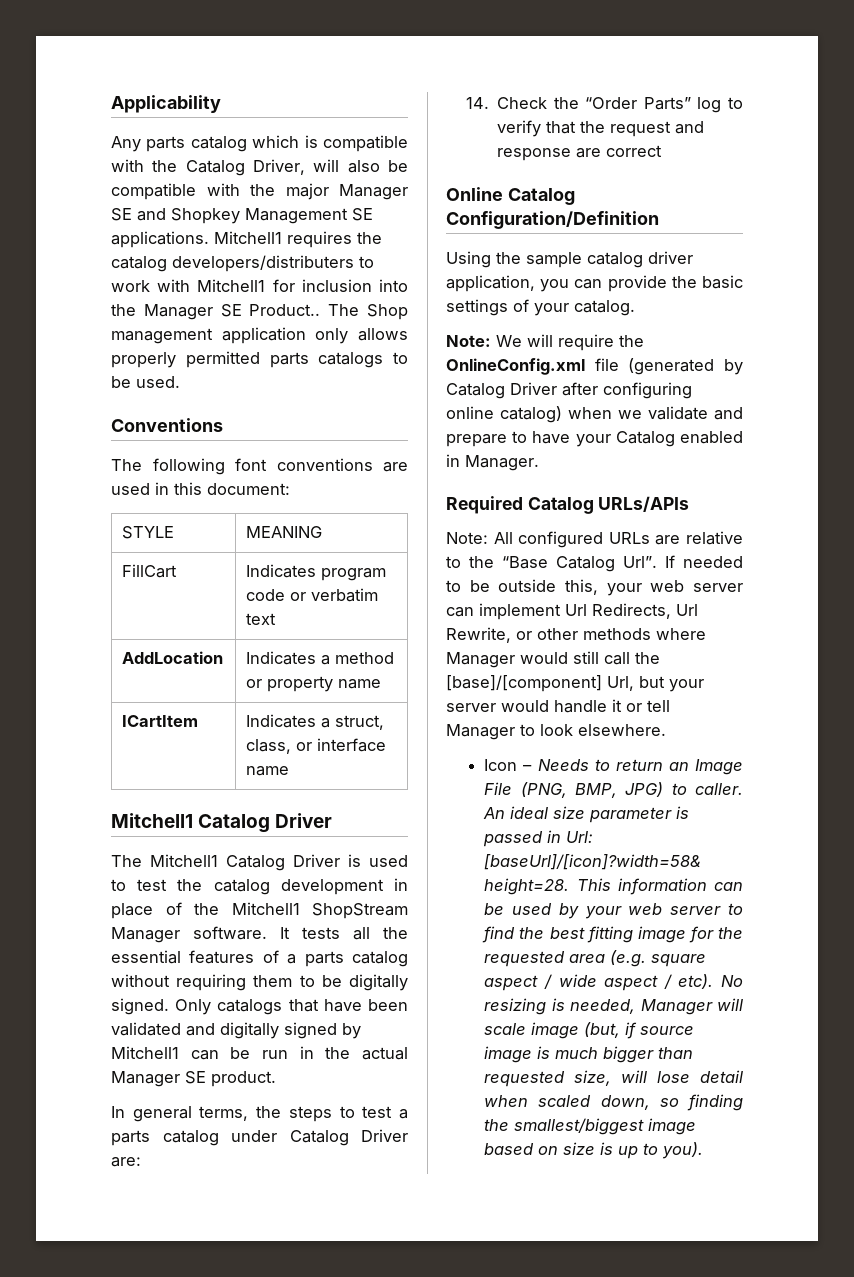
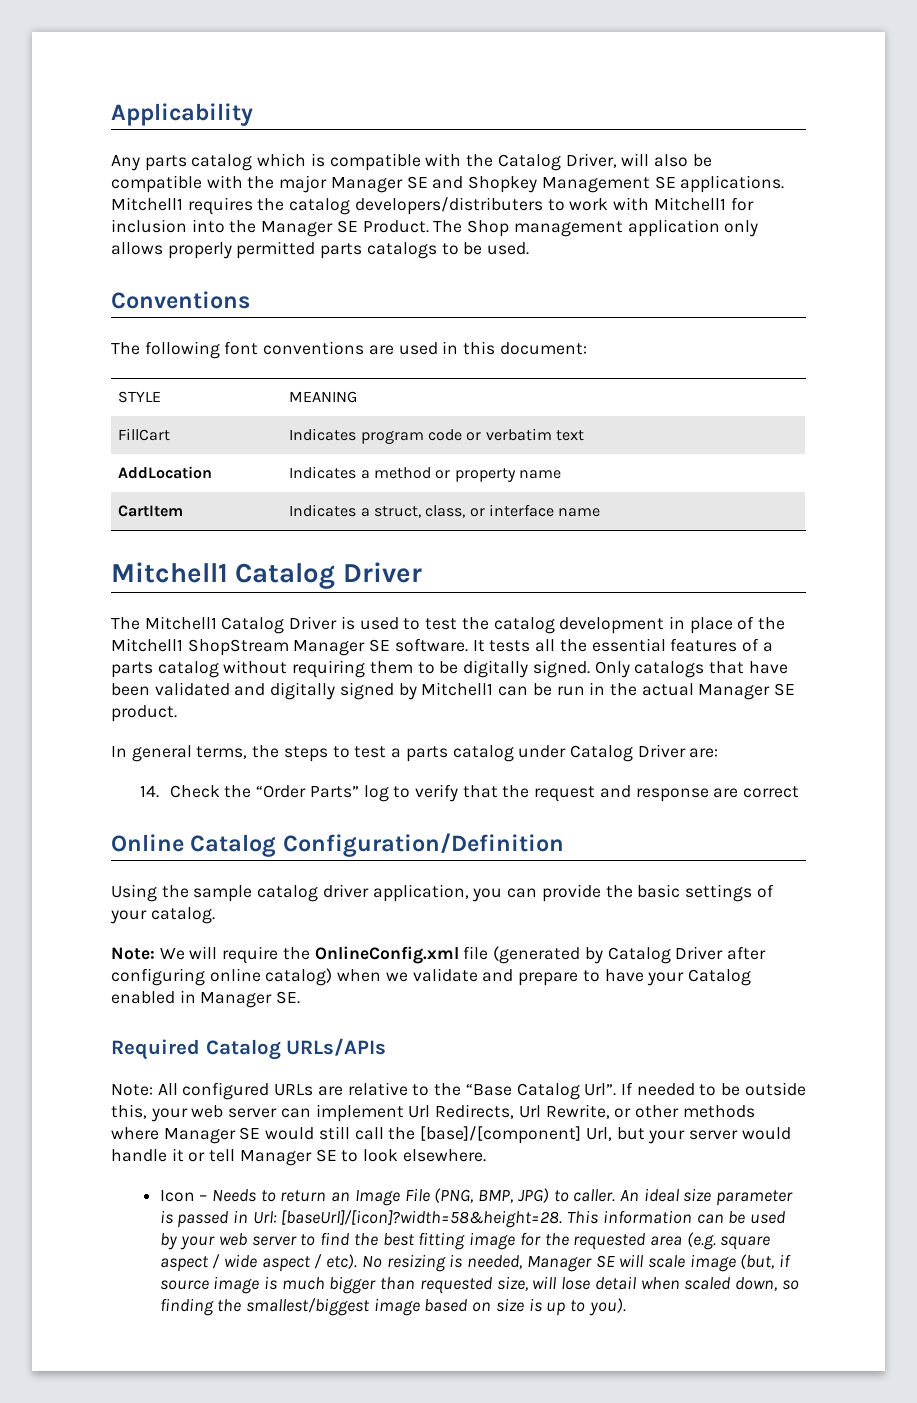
[249,304,321,316] Product.. -> [362,220,429,233] Product.
[122,715,199,727] ICartItem -> [118,505,184,517] CartItem
(180, 935) none -> [369,639,391,652] SE
[465,455,539,471] Manager. -> [200,991,301,1008] Manager SE.
(515, 660) none -> [239,1127,261,1140] SE
(515, 732) none -> [315,1149,337,1162] SE
(713, 1007) none -> [595,1255,615,1268] SE

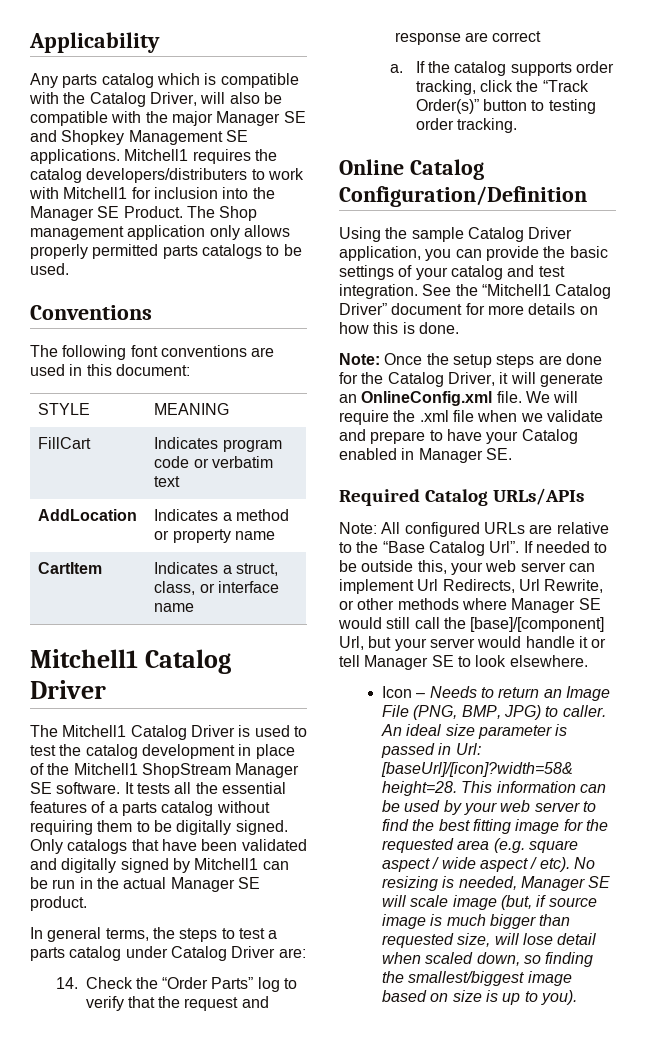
(800, 792) none -> [390,61,614,76] [415,80,589,95] [415,99,596,114] [415,118,517,133] // a. If the catalog supports order tracking, click the “Track Order(s)” button to testing order tracking.
[257,884,369,902] catalog driver -> [467,227,573,242] Catalog Driver
[150,907,215,924] [111,946,766,964] [111,968,333,986] catalog. // Note: We will require the OnlineConfig.xml file (generated by Catalog Driver after configuring online catalog) -> [450,265,565,280] [339,284,612,299] [339,303,598,315] [339,322,459,334] [339,353,602,368] [339,372,603,387] [339,391,579,406] [339,410,474,425] catalog and test integration. See the “Mitchell1 Catalog Driver” document for more details on how this is done. // Note: Once the setup steps are done for the Catalog Driver, it will generate an OnlineConfig.xml file. We will require the .xml file

